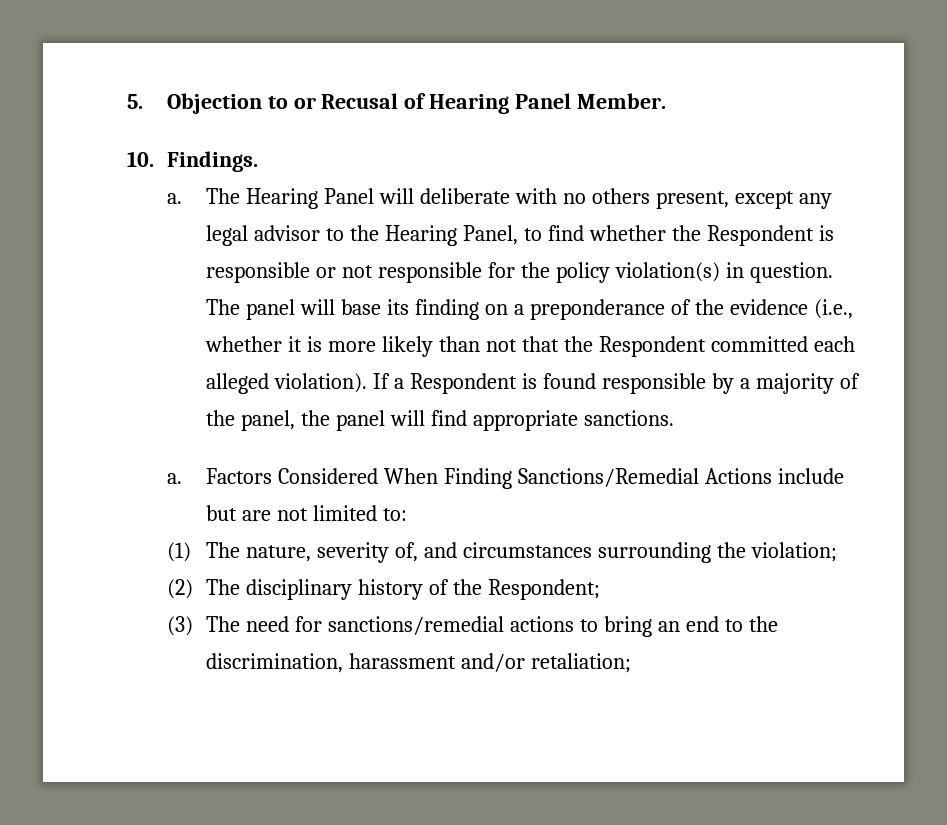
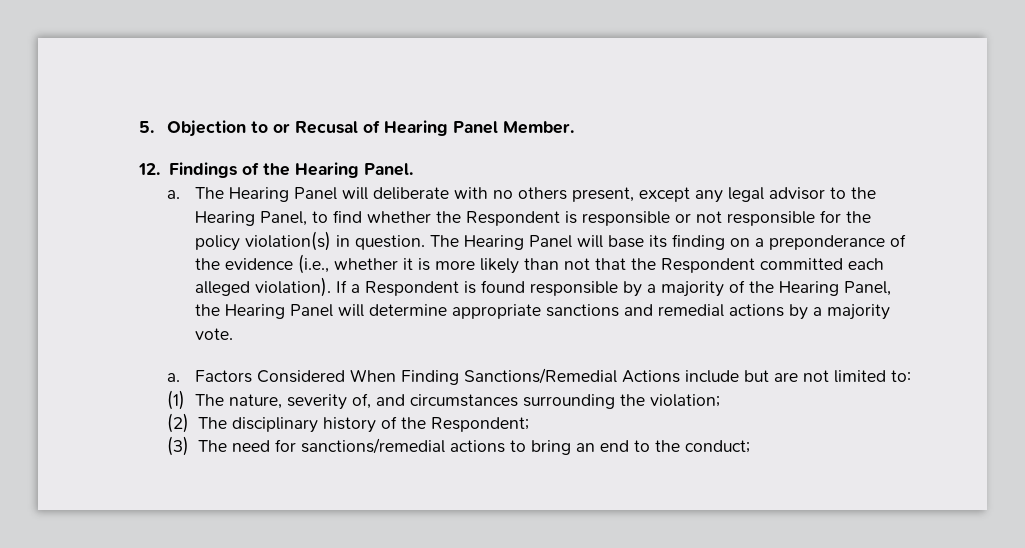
[126,151,258,172] 10. Findings. -> [138,162,413,178] 12. Findings of the Hearing Panel.
[246,299,296,320] panel -> [464,235,573,250] Hearing Panel
[241,410,675,431] panel, the panel will find appropriate sanctions. -> [779,281,892,296] [195,304,891,320] [195,328,234,340] Hearing Panel, the Hearing Panel will determine appropriate sanctions and remedial actions by a majority vote.
[206,653,632,673] discrimination, harassment and/or retaliation; -> [685,440,751,453] conduct;

